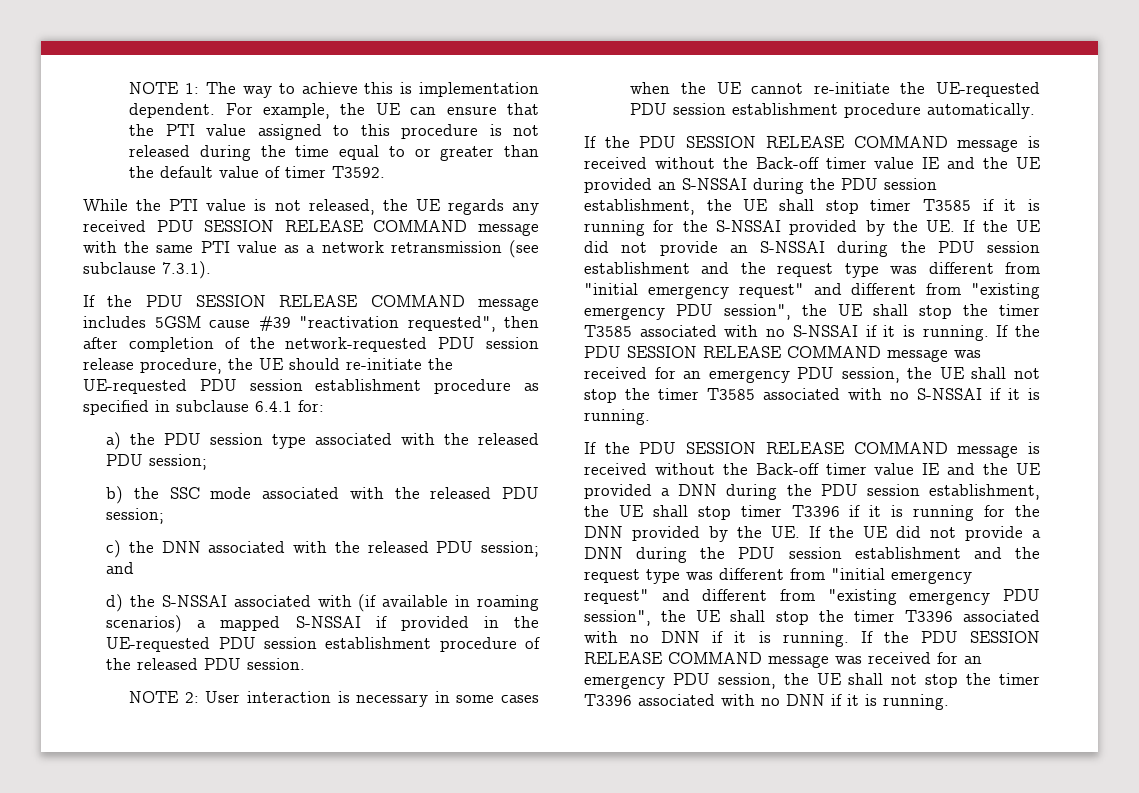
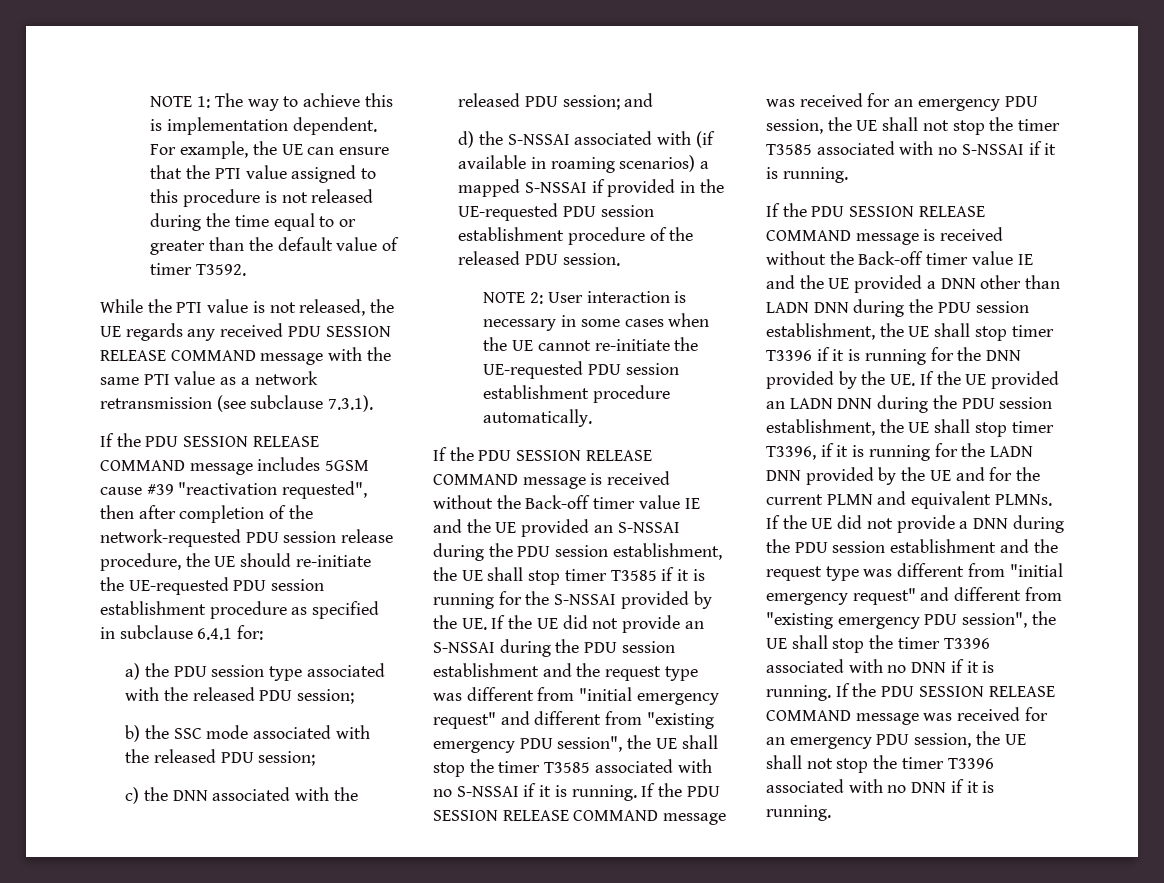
(718, 490) none -> [980,275,1061,289] [766,302,849,313] other than LADN DNN
(887, 532) none -> [991,371,1060,389] [766,395,1053,413] [766,419,1054,437] [766,443,1034,461] [766,467,1041,485] [766,491,1052,509] [766,515,833,529] provided an LADN DNN during the PDU session establishment, the UE shall stop timer T3396, if it is running for the LADN DNN provided by the UE and for the current PLMN and equivalent PLMNs. If the UE

